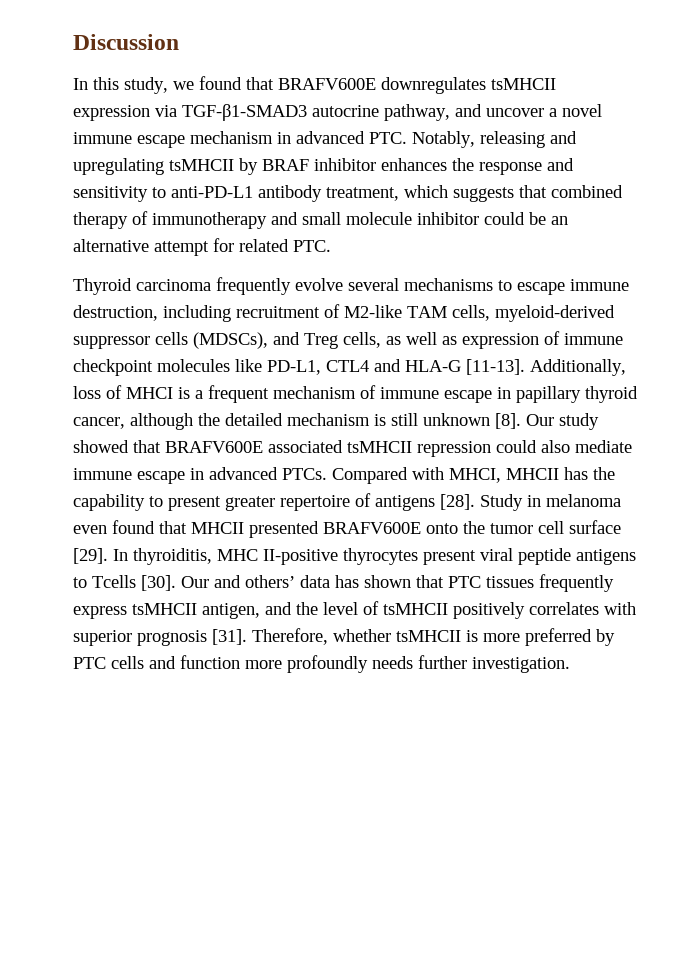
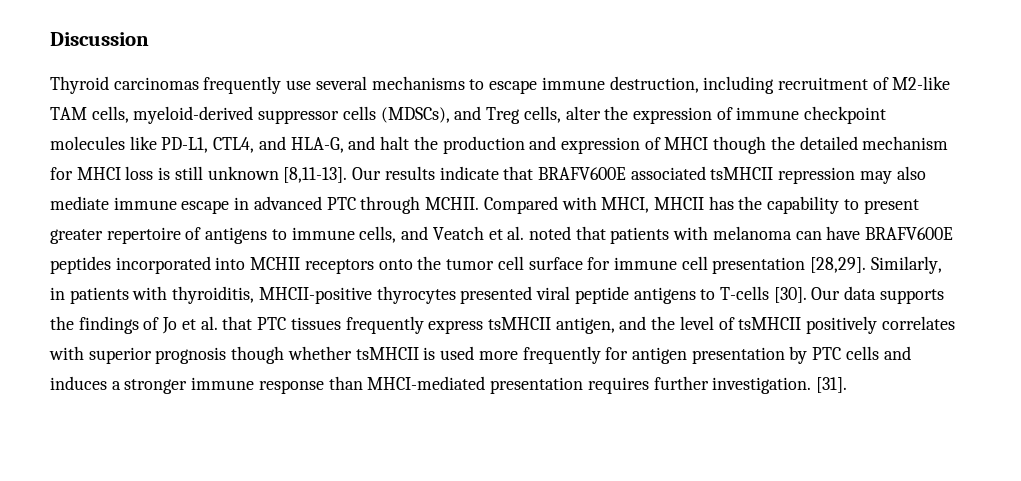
[73,76,556,94] [73,104,602,121] [73,131,577,148] [73,158,574,175] [73,185,623,202] [73,211,568,229] [73,238,331,256] [73,277,343,295] In this study, we found that BRAFV600E downregulates tsMHCII expression via TGF-β1-SMAD3 autocrine pathway, and uncover a novel immune escape mechanism in advanced PTC. Notably, releasing and upregulating tsMHCII by BRAF inhibitor enhances the response and sensitivity to anti-PD-L1 antibody treatment, which suggests that combined therapy of immunotherapy and small molecule inhibitor could be an alternative attempt for related PTC. // Thyroid carcinoma frequently evolve -> [50,76,312,94] Thyroid carcinomas frequently use
[386,332,457,345] as well as -> [565,106,629,120] alter the
[326,359,626,376] [73,385,638,403] [73,413,599,430] [73,440,129,453] CTL4 and HLA-G [11-13]. Additionally, loss of MHCI is a frequent mechanism of immune escape in papillary thyroid cancer, although the detailed mechanism is still unknown [8]. Our study showed -> [213,136,949,154] [50,166,499,183] CTL4, and HLA-G, and halt the production and expression of MHCI though the detailed mechanism for MHCI loss is still unknown [8,11-13]. Our results indicate
[496,440,537,453] could -> [859,171,892,184] may
[282,468,327,480] PTCs. -> [326,196,480,214] PTC through MCHII.
[440,494,621,511] [73,520,421,538] [28]. Study in melanoma even found that MHCII presented BRAFV600E -> [271,226,954,244] [50,256,374,274] to immune cells, and Veatch et al. noted that patients with melanoma can have BRAFV600E peptides incorporated into MCHII receptors
[73,548,476,565] [29]. In thyroiditis, MHC II-positive thyrocytes present -> [587,256,942,274] [50,286,533,304] for immune cell presentation [28,29]. Similarly, in patients with thyroiditis, MHCII-positive thyrocytes presented
[92,575,136,588] Tcells -> [719,286,769,300] T-cells
[214,575,411,588] and others’ data has shown -> [844,286,944,304] [50,316,218,334] data supports the findings of Jo et al.
[212,628,328,645] [31]. Therefore, -> [231,346,285,364] though
[483,628,615,646] [73,655,413,673] more preferred by PTC cells and function more profoundly needs -> [440,346,911,364] [50,376,649,394] used more frequently for antigen presentation by PTC cells and induces a stronger immune response than MHCI-mediated presentation requires
(570, 665) none -> [815,377,847,393] [31].

